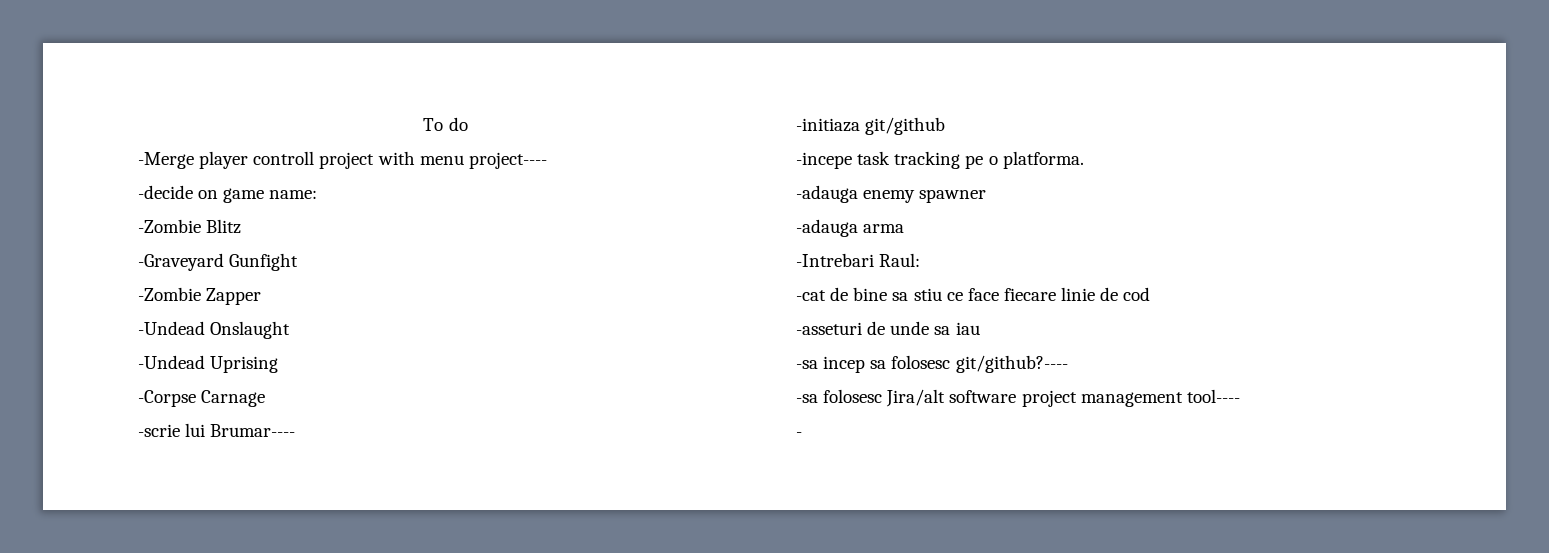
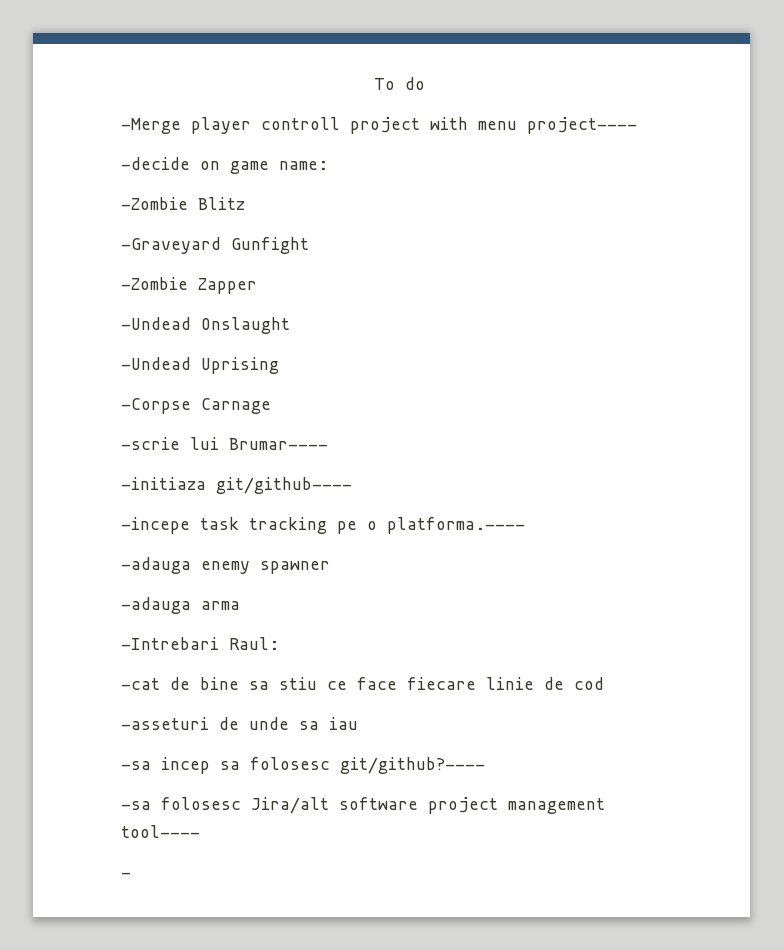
[865,117,946,135] git/github -> [216,477,352,494] git/github----
[1002,151,1084,169] platforma. -> [387,517,525,534] platforma.----

